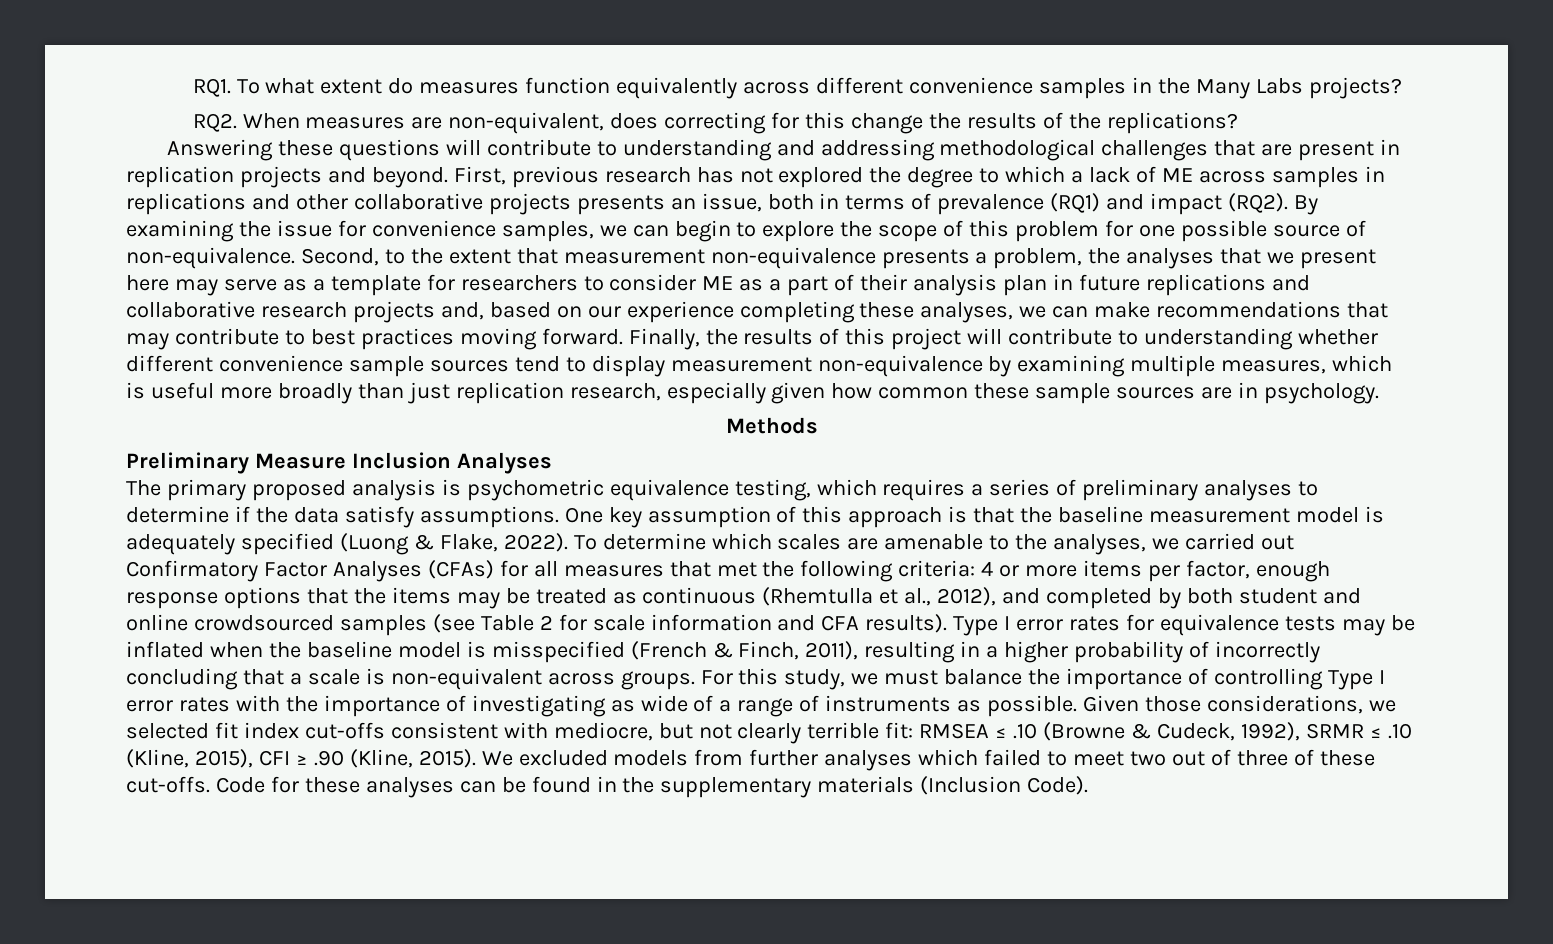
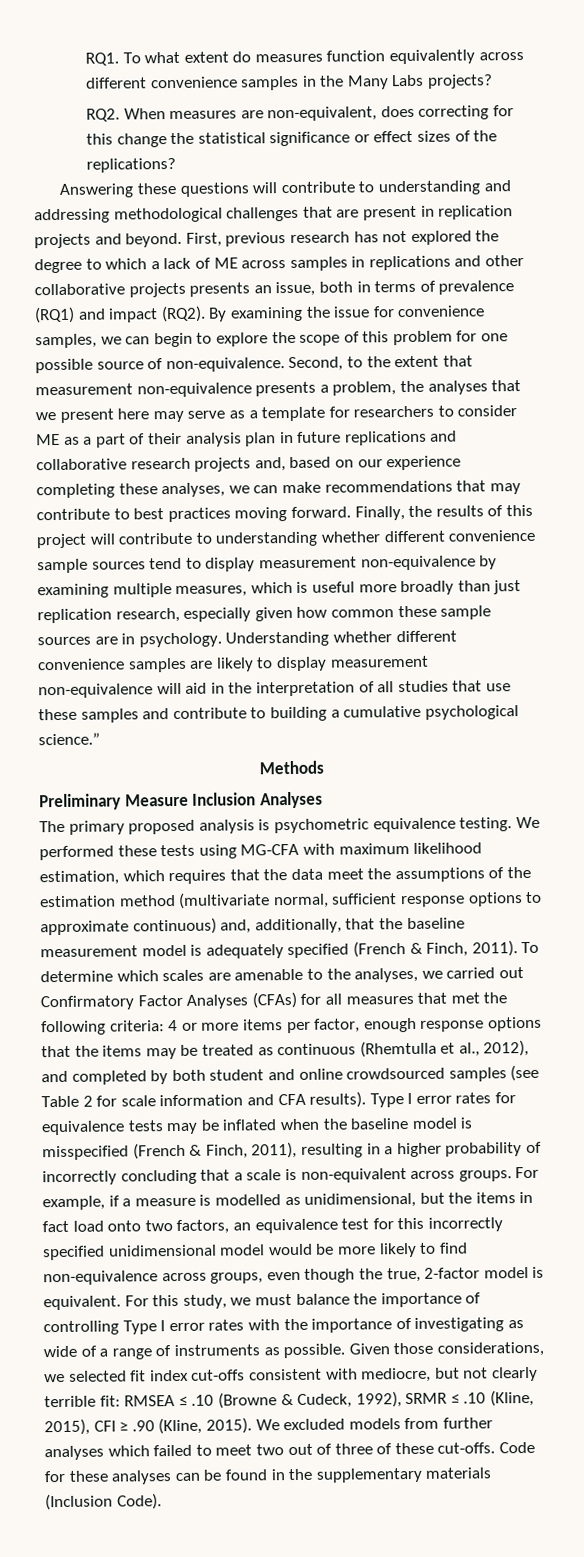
[966,113,1037,129] results -> [197,130,452,147] statistical significance or effect sizes
(1379, 393) none -> [225,630,457,647] [37,655,429,673] [38,680,511,699] [38,705,519,723] [38,732,100,746] Understanding whether different convenience samples are likely to display measurement non-equivalence will aid in the interpretation of all studies that use these samples and contribute to building a cumulative psychological science.”
[734,479,1319,501] [126,506,968,528] testing, which requires a series of preliminary analyses to determine if the data satisfy assumptions. One key assumption of this approach is -> [459,816,540,832] [39,842,483,861] [39,866,531,886] [39,891,543,909] [40,917,342,936] testing. We performed these tests using MG-CFA with maximum likelihood estimation, which requires that the data meet the assumptions of the estimation method (multivariate normal, sufficient response options to approximate continuous) and, additionally,
[339,533,568,555] (Luong & Flake, 2022). -> [352,940,518,958] (French & Finch, 2011).
(733, 677) none -> [42,1191,534,1211] [42,1217,503,1235] [42,1242,468,1261] [43,1266,545,1286] [43,1295,149,1311] example, if a measure is modelled as unidimensional, but the items in fact load onto two factors, an equivalence test for this incorrectly specified unidimensional model would be more likely to find non-equivalence across groups, even though the true, 2-factor model is equivalent. For

